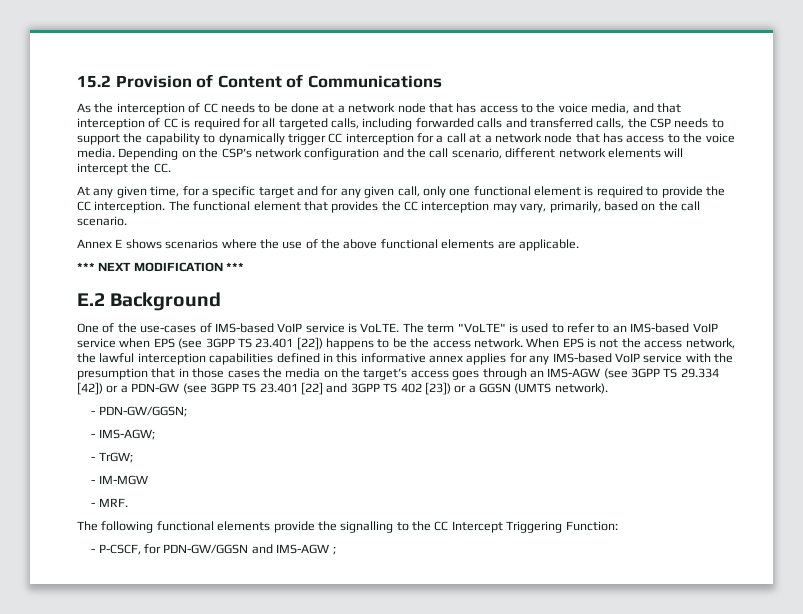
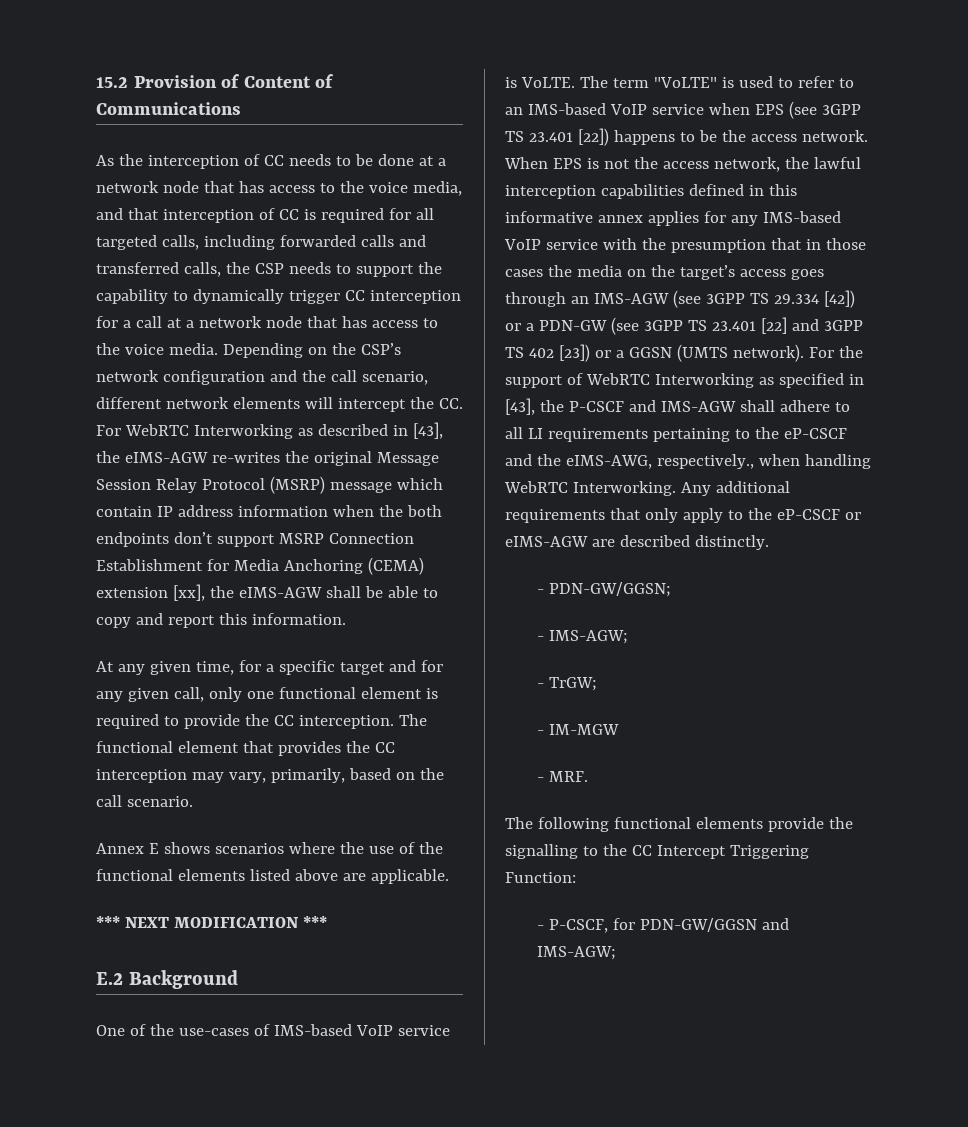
(171, 168) none -> [96,422,443,439] [96,451,439,466] [96,476,443,494] [96,505,442,517] [96,532,414,547] [96,557,424,575] [96,584,438,601] [96,613,346,628] For WebRTC Interworking as described in [43], the eIMS-AGW re-writes the original Message Session Relay Protocol (MSRP) message which contain IP address information when the both endpoints don’t support MSRP Connection Establishment for Media Anchoring (CEMA) extension [xx], the eIMS-AGW shall be able to copy and report this information.
[343,239,495,249] above functional elements -> [96,869,338,881] functional elements listed above
(608, 388) none -> [808,346,863,358] [505,373,864,388] [505,398,850,415] [505,427,847,442] [505,454,871,469] [504,481,790,496] [505,508,861,523] [505,535,769,550] For the support of WebRTC Interworking as specified in [43], the P-CSCF and IMS-AGW shall adhere to all LI requirements pertaining to the eP-CSCF and the eIMS-AWG, respectively., when handling WebRTC Interworking. Any additional requirements that only apply to the eP-CSCF or eIMS-AGW are described distinctly.
[276,544,336,555] IMS-AGW ; -> [536,946,616,960] IMS-AGW;

